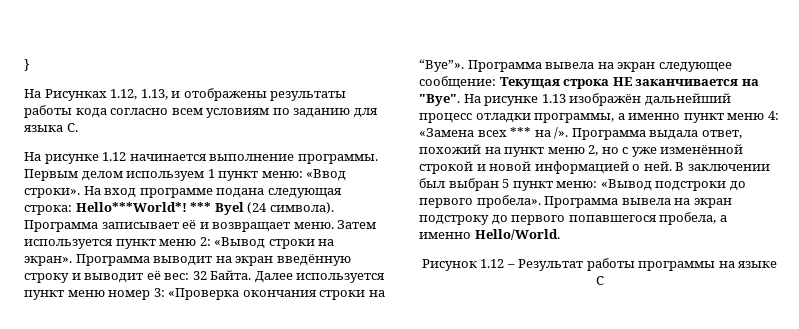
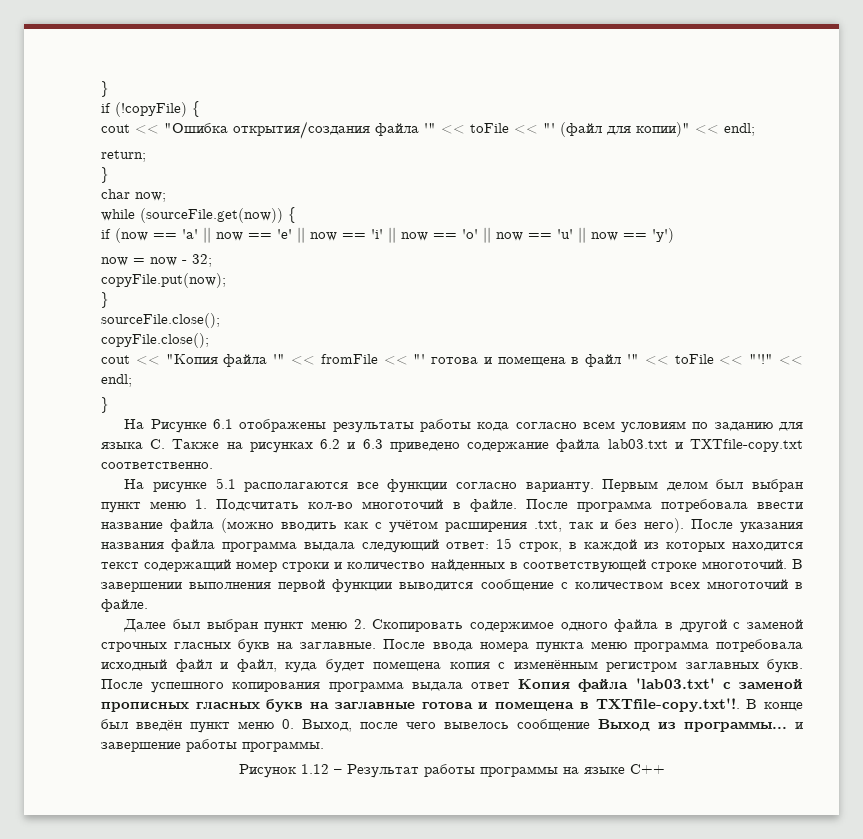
[24,59,30,71] [24,89,181,101] } // На Рисунках 1.12, 1.13, и -> [101,81,109,97] [101,101,200,117] [101,121,755,139] [101,150,146,162] [101,167,109,183] [101,189,166,202] [101,207,296,223] [101,227,674,243] [101,254,212,267] [101,273,226,288] [101,292,109,308] [101,313,220,328] [101,333,209,348] [101,354,803,367] [101,374,132,387] [101,397,109,413] [124,419,234,433] } // if (!copyFile) { // cout << "Ошибка открытия/создания файла '" << toFile << "' (файл для копии)" << endl; // return; // } // char now; // while (sourceFile.get(now)) { // if (now == 'a' || now == 'e' || now == 'i' || now == 'o' || now == 'u' || now == 'y') // now = now - 32; // copyFile.put(now); // } // sourceFile.close(); // copyFile.close(); // cout << "Копия файла '" << fromFile << "' готова и помещена в файл '" << toFile << "'!" << endl; // } // На Рисунке 6.1
[24,152,378,164] [24,169,347,181] [24,186,342,198] [24,202,334,215] [24,220,377,232] [24,237,335,249] [24,254,351,266] [24,270,386,283] [24,288,385,300] [419,59,732,72] [419,76,759,89] [419,93,731,106] [419,111,779,123] [419,127,742,140] [419,144,744,157] [419,161,770,174] [419,178,746,191] [419,195,732,208] [419,212,727,225] [419,229,560,240] // На рисунке 1.12 начинается выполнение программы. Первым делом используем 1 пункт меню: «Ввод строки». На вход программе подана следующая строка: Hello***World*! *** Byel (24 символа). Программа записывает её и возвращает меню. Затем используется пункт меню 2: «Вывод строки на экран». Программа выводит на экран введённую строку и выводит её вес: 32 Байта. Далее используется пункт меню номер 3: «Проверка окончания строки на “Bye”». Программа вывела на экран следующее сообщение: Текущая строка НЕ заканчивается на "Bye". На рисунке 1.13 изображён дальнейший процесс отладки программы, а именно пункт меню 4: «Замена всех *** на /». Программа выдала ответ, похожий на пункт меню 2, но с уже изменённой строкой и новой информацией о ней. В заключении был выбран 5 пункт меню: «Вывод подстроки до первого пробела». Программа вывела на экран подстроку до первого попавшегося пробела, а именно Hello/World. -> [172,439,803,453] [101,462,213,469] [124,478,803,493] [101,499,803,513] [101,518,803,533] [101,538,803,553] [101,559,804,573] [101,579,804,593] [101,599,148,612] [123,619,804,633] [101,639,803,653] [101,659,803,673] [101,678,804,693] [101,698,804,712] [101,719,803,733] [101,739,324,752] Также на рисунках 6.2 и 6.3 приведено содержание файла lab03.txt и TXTfile-copy.txt соответственно. // На рисунке 5.1 располагаются все функции согласно варианту. Первым делом был выбран пункт меню 1. Подсчитать кол-во многоточий в файле. После программа потребовала ввести название файла (можно вводить как с учётом расширения .txt, так и без него). После указания названия файла программа выдала следующий ответ: 15 строк, в каждой из которых находится текст содержащий номер строки и количество найденных в соответствующей строке многоточий. В завершении выполнения первой функции выводится сообщение с количеством всех многоточий в файле. // Далее был выбран пункт меню 2. Скопировать содержимое одного файла в другой с заменой строчных гласных букв на заглавные. После ввода номера пункта меню программа потребовала исходный файл и файл, куда будет помещена копия с изменённым регистром заглавных букв. После успешного копирования программа выдала ответ Копия файла 'lab03.txt' с заменой прописных гласных букв на заглавные готова и помещена в TXTfile-copy.txt'!. В конце был введён пункт меню 0. Выход, после чего вывелось сообщение Выход из программы... и завершение работы программы.
[595,276,604,285] С -> [630,764,665,774] С++

